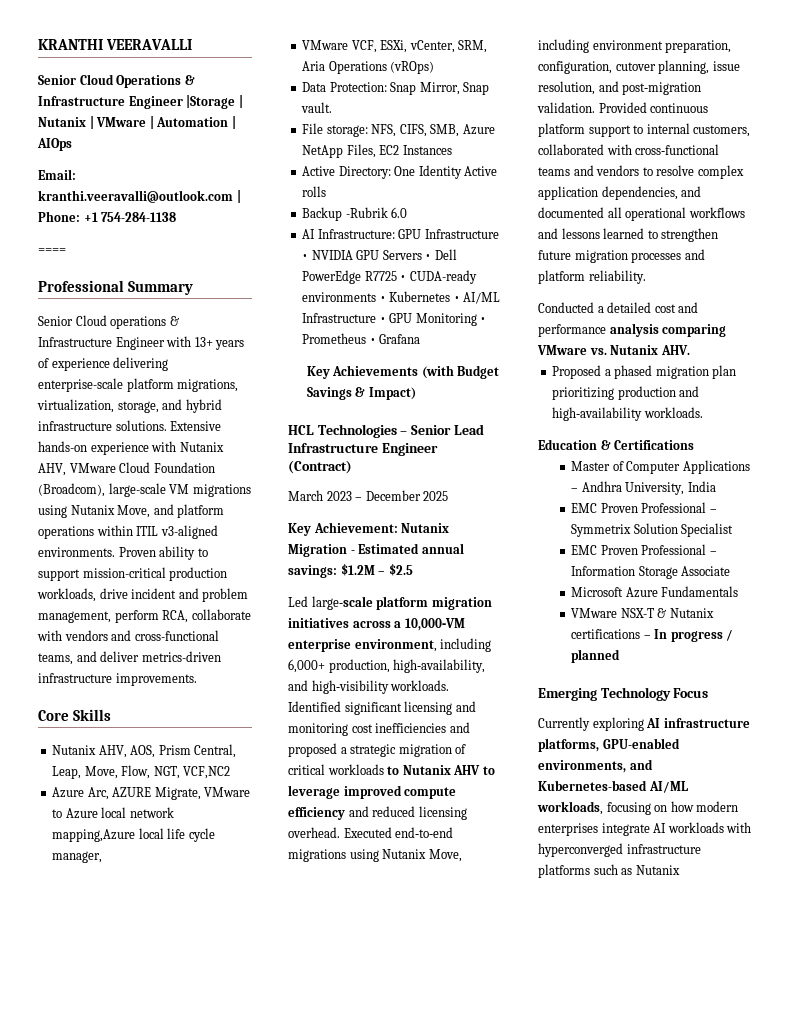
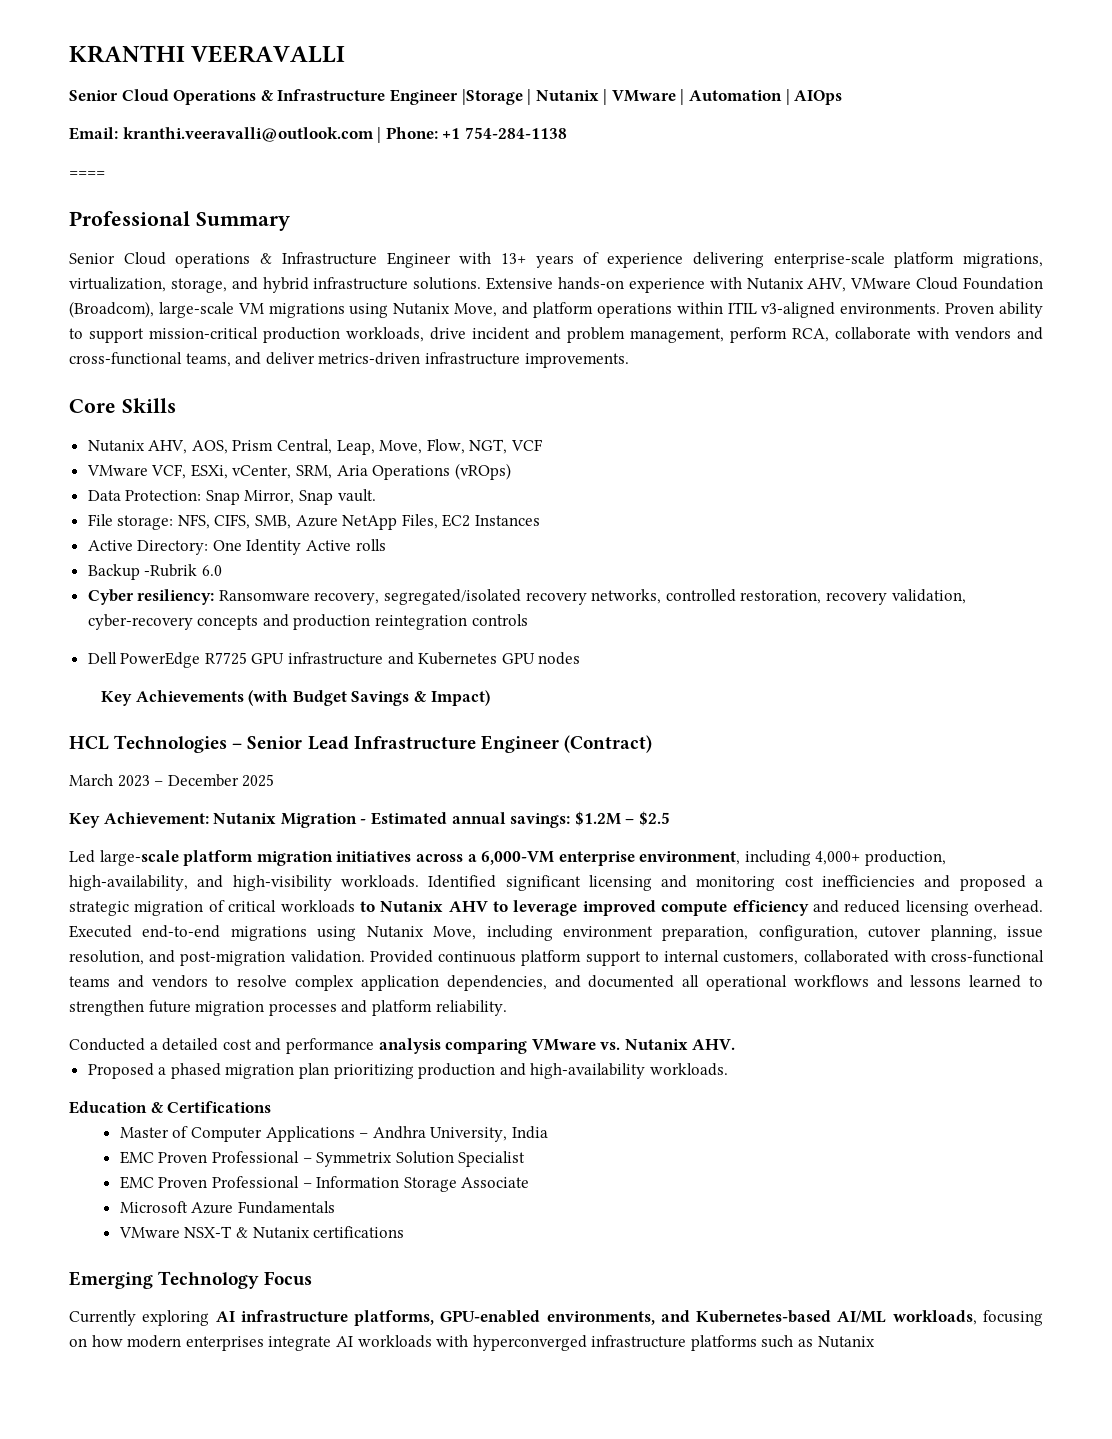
[183,766,231,779] [52,787,251,800] [52,807,174,819] [52,828,215,842] [52,851,103,863] VCF,NC2 // Azure Arc, AZURE Migrate, VMware to Azure local network mapping,Azure local life cycle manager, -> [511,439,544,451] VCF
[302,229,499,239] [302,249,457,260] [302,270,477,284] [302,291,501,304] [302,313,487,326] [302,333,421,344] AI Infrastructure: GPU Infrastructure • NVIDIA GPU Servers • Dell PowerEdge R7725 • CUDA-ready environments • Kubernetes • AI/ML Infrastructure • GPU Monitoring • Prometheus • Grafana -> [87,589,966,605] [87,614,528,630] [87,652,581,668] Cyber resiliency: Ransomware recovery, segregated/isolated recovery networks, controlled restoration, recovery validation, cyber-recovery concepts and production reintegration controls // Dell PowerEdge R7725 GPU infrastructure and Kubernetes GPU nodes
[404,618,465,631] 10,000‑VM -> [481,851,555,865] 6,000‑VM
[288,659,325,673] 6,000+ -> [815,851,861,865] 4,000+
[643,629,734,642] [571,649,621,663] – In progress / planned -> (405, 1232) none

